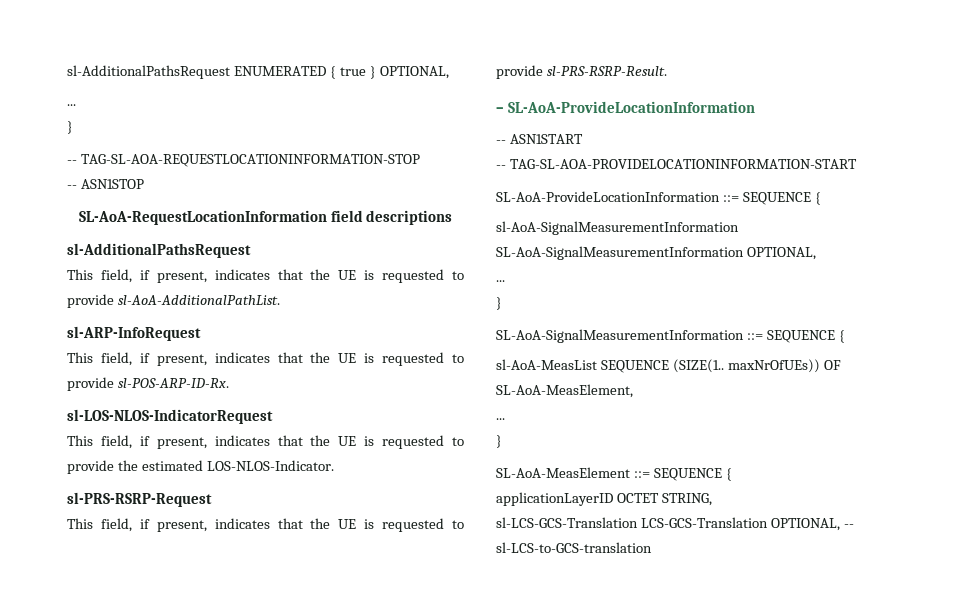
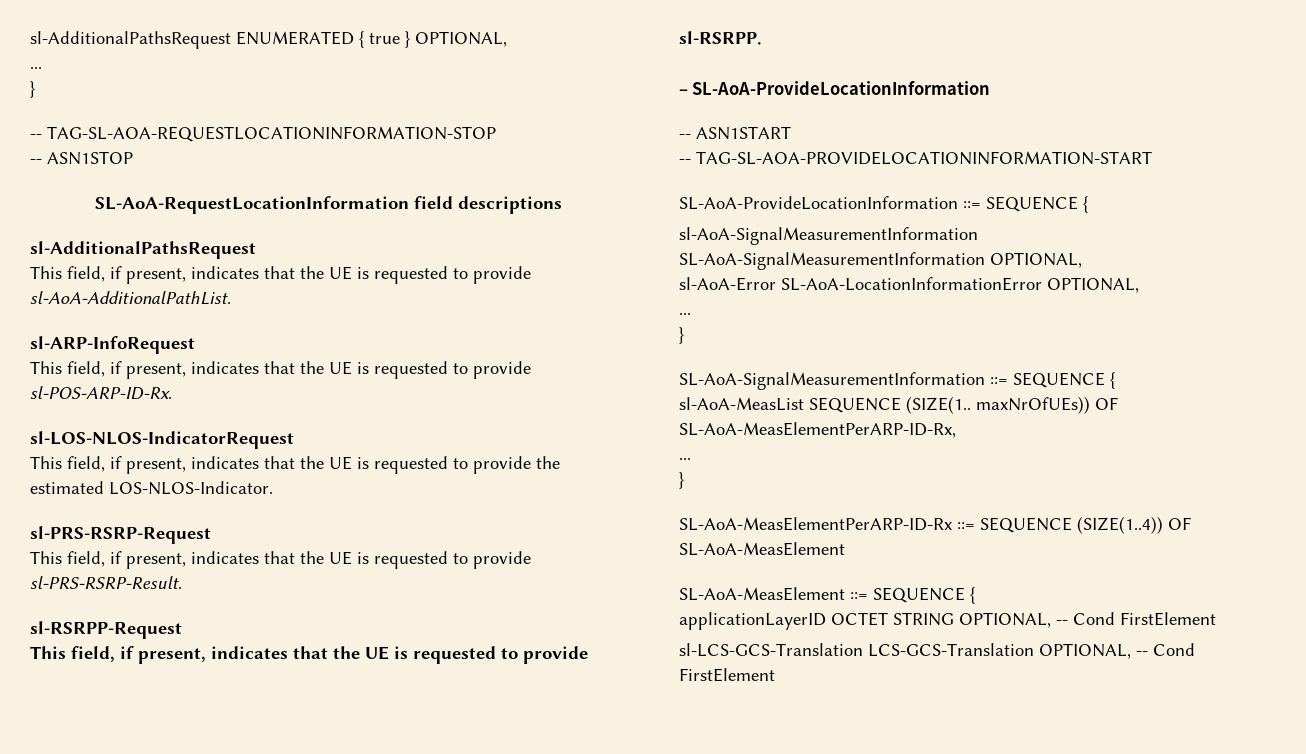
(667, 71) none -> [30,621,182,639] [30,646,588,664] [679,31,762,45] // sl-RSRPP-Request // This field, if present, indicates that the UE is requested to provide sl-RSRPP.
(816, 253) none -> [679,277,1139,293] // sl-AoA-Error SL-AoA-LocationInformationError OPTIONAL,
[496,384,633,398] [496,418,505,420] [496,435,502,448] SL-AoA-MeasElement, // ... // } -> [679,422,956,438] [679,457,691,460] [679,472,684,489] [679,516,1191,534] [679,542,845,556] SL-AoA-MeasElementPerARP-ID-Rx, // ... // } // SL-AoA-MeasElementPerARP-ID-Rx ::= SEQUENCE (SIZE(1..4)) OF SL-AoA-MeasElement
[661,493,712,506] STRING, -> [893,612,1216,628] STRING OPTIONAL, -- Cond FirstElement
[496,542,652,553] sl-LCS-to-GCS-translation -> [1153,643,1195,656] [679,668,775,682] Cond FirstElement

